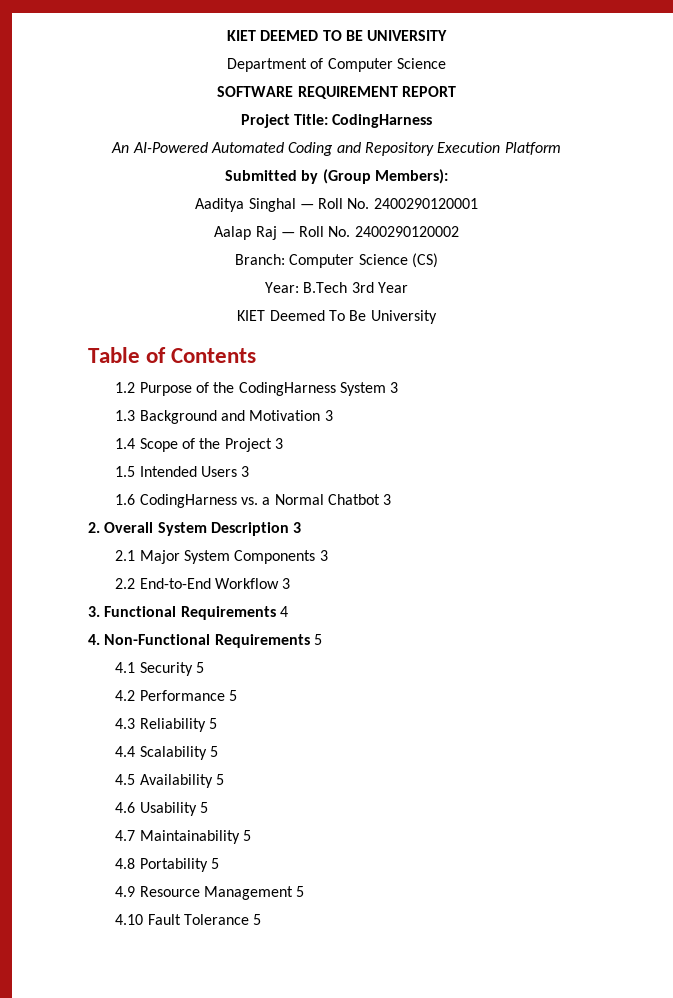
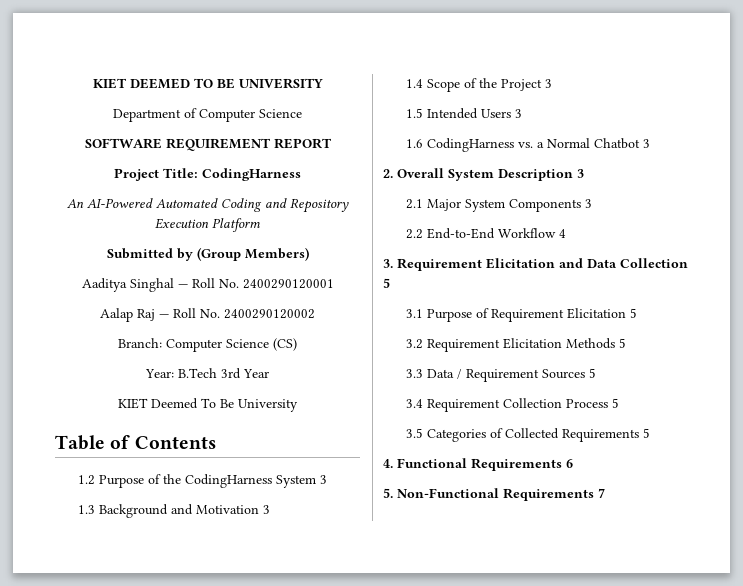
[374,169,448,184] Members): -> [244,247,309,261] Members)
[282,578,291,589] 3 -> [558,229,566,238] 4
[104,606,288,620] [88,634,322,648] [115,662,205,676] [115,690,238,701] [115,718,218,732] [115,746,219,760] [115,774,225,788] [115,802,209,816] [115,830,252,844] [115,858,220,872] [115,886,305,900] [115,914,262,925] Functional Requirements 4 // 4. Non-Functional Requirements 5 // 4.1 Security 5 // 4.2 Performance 5 // 4.3 Reliability 5 // 4.4 Scalability 5 // 4.5 Availability 5 // 4.6 Usability 5 // 4.7 Maintainability 5 // 4.8 Portability 5 // 4.9 Resource Management 5 // 4.10 Fault Tolerance 5 -> [397,258,688,271] [383,278,390,288] [405,308,637,322] [405,338,626,352] [405,368,596,382] [405,398,619,412] [405,428,650,442] [383,458,573,471] [383,488,605,501] Requirement Elicitation and Data Collection 5 // 3.1 Purpose of Requirement Elicitation 5 // 3.2 Requirement Elicitation Methods 5 // 3.3 Data / Requirement Sources 5 // 3.4 Requirement Collection Process 5 // 3.5 Categories of Collected Requirements 5 // 4. Functional Requirements 6 // 5. Non-Functional Requirements 7

